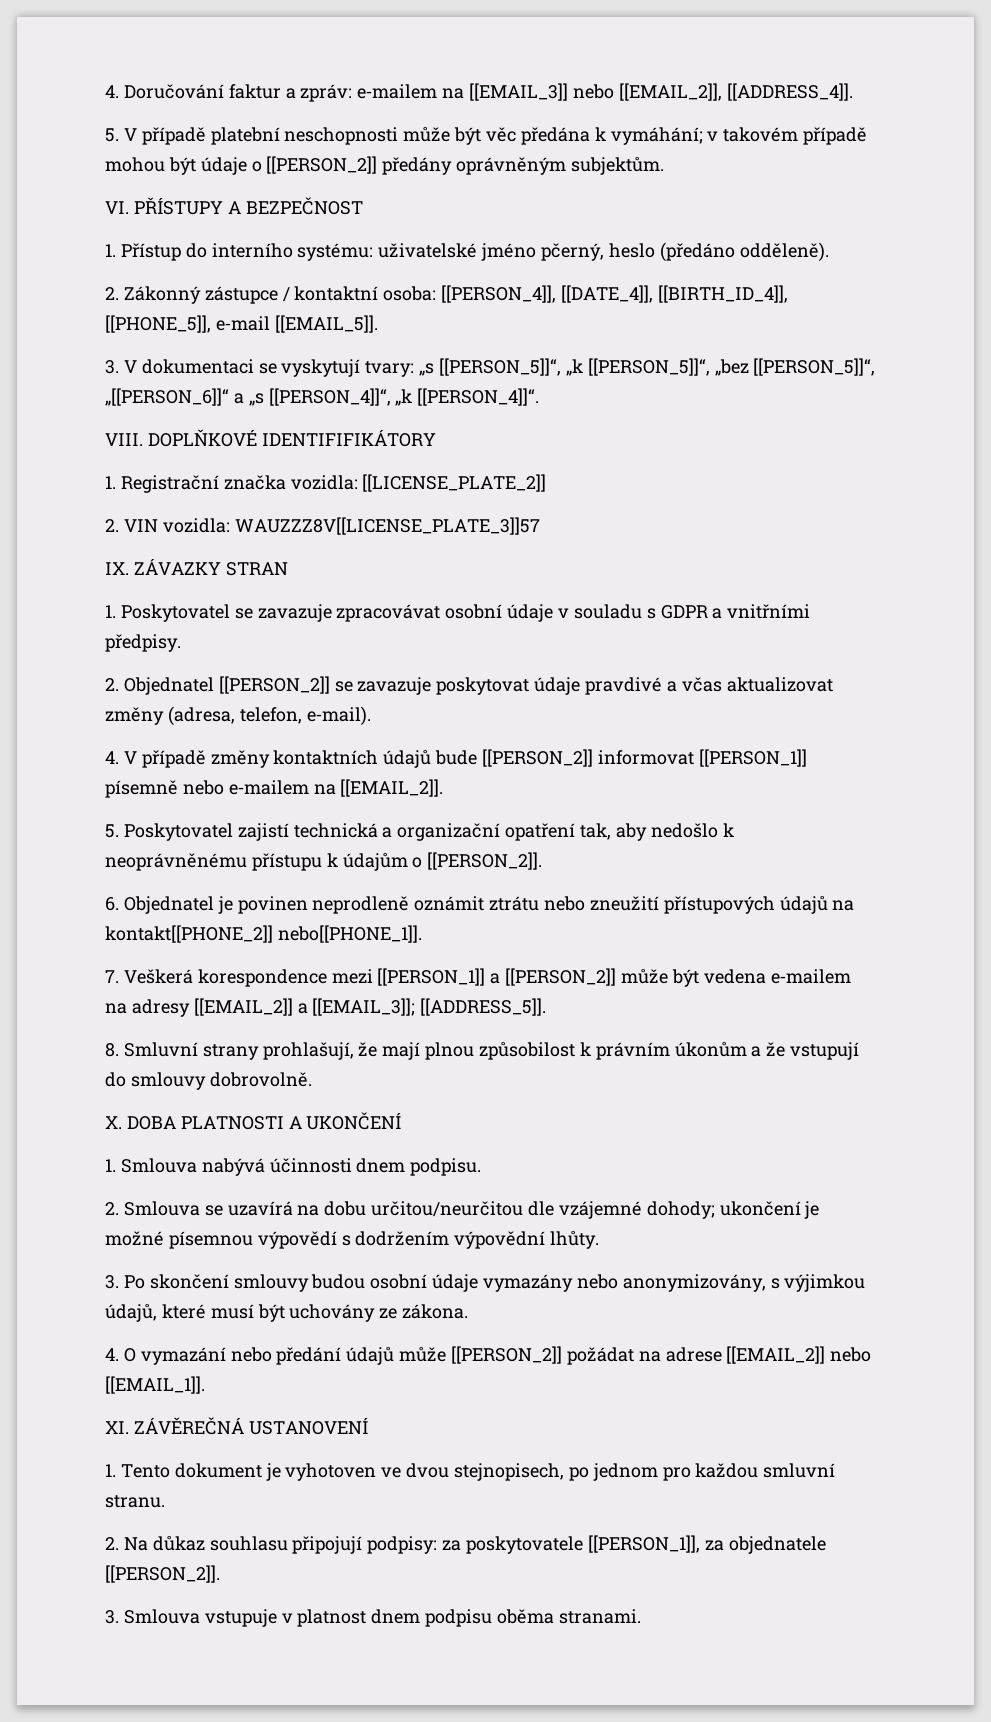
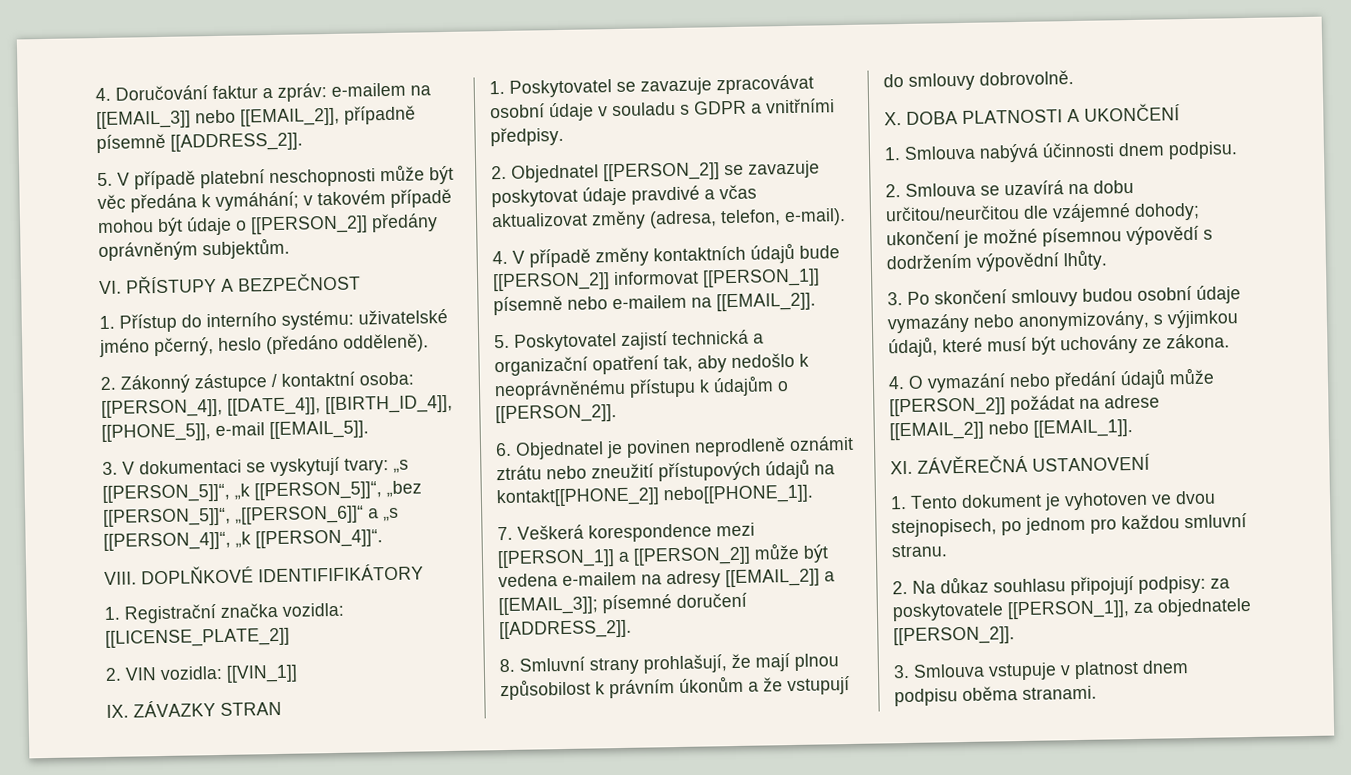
[726,83,853,101] [[ADDRESS_4]]. -> [344,105,416,125] [96,132,303,154] případně písemně [[ADDRESS_2]].
[234,517,540,535] WAUZZZ8V[[LICENSE_PLATE_3]]57 -> [226,664,298,683] [[VIN_1]]
[420,998,547,1016] [[ADDRESS_5]]. -> [602,592,747,614] [499,619,632,640] písemné doručení [[ADDRESS_2]].

